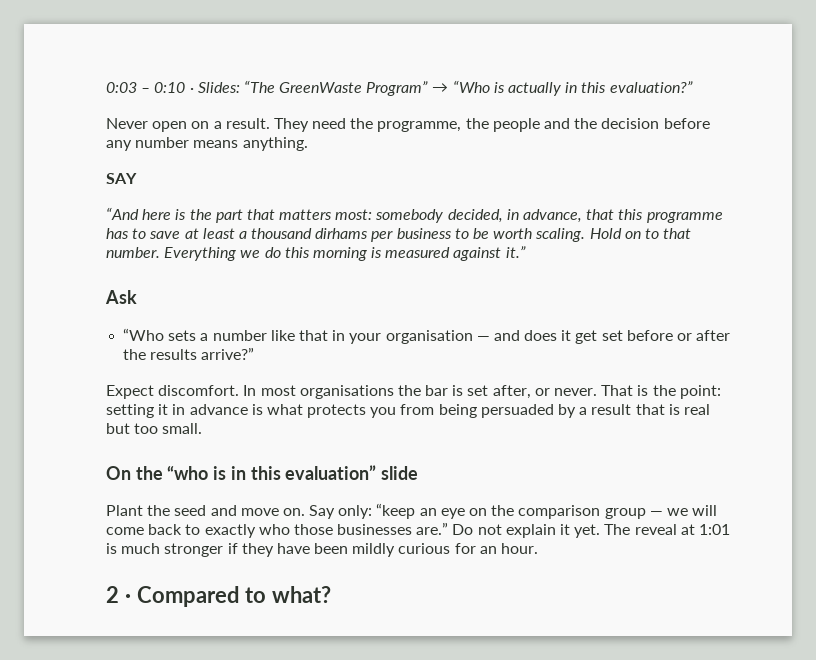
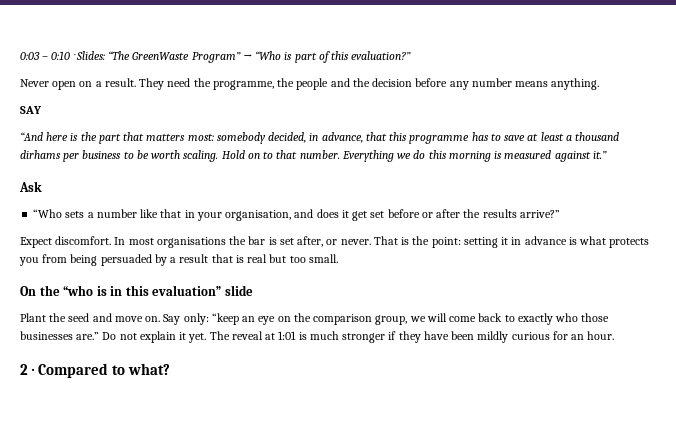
[508,82,578,96] actually in -> [294,51,330,63] part of
[385,330,490,344] organisation — -> [225,210,292,221] organisation,
[604,508,663,519] group — -> [375,315,408,325] group,

